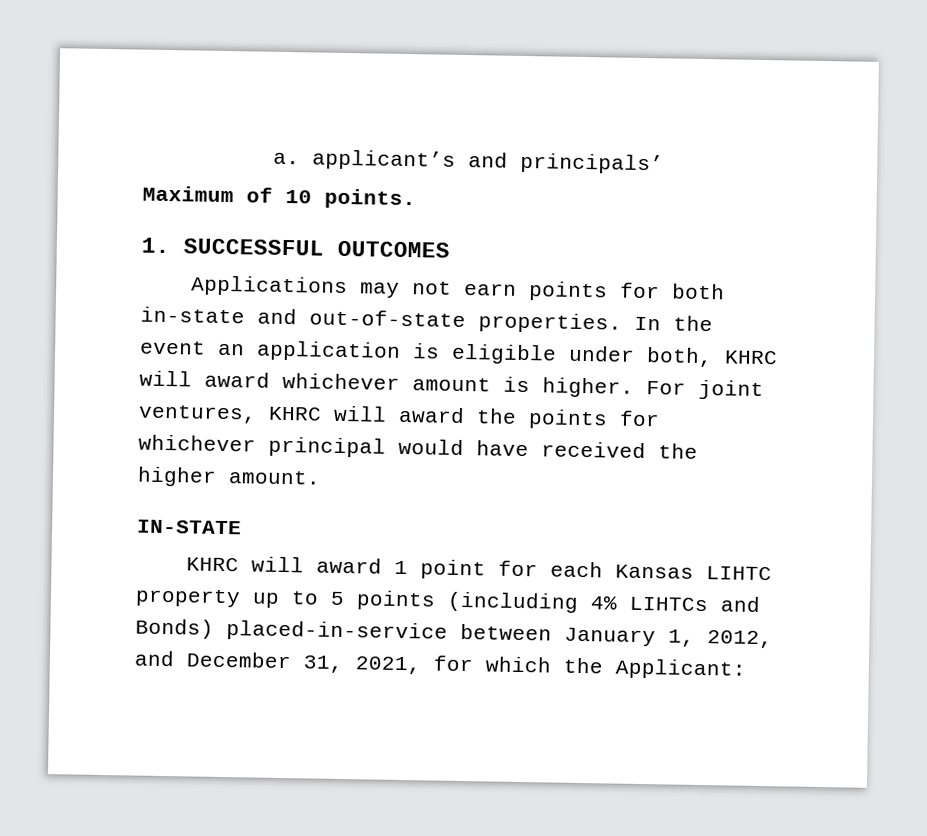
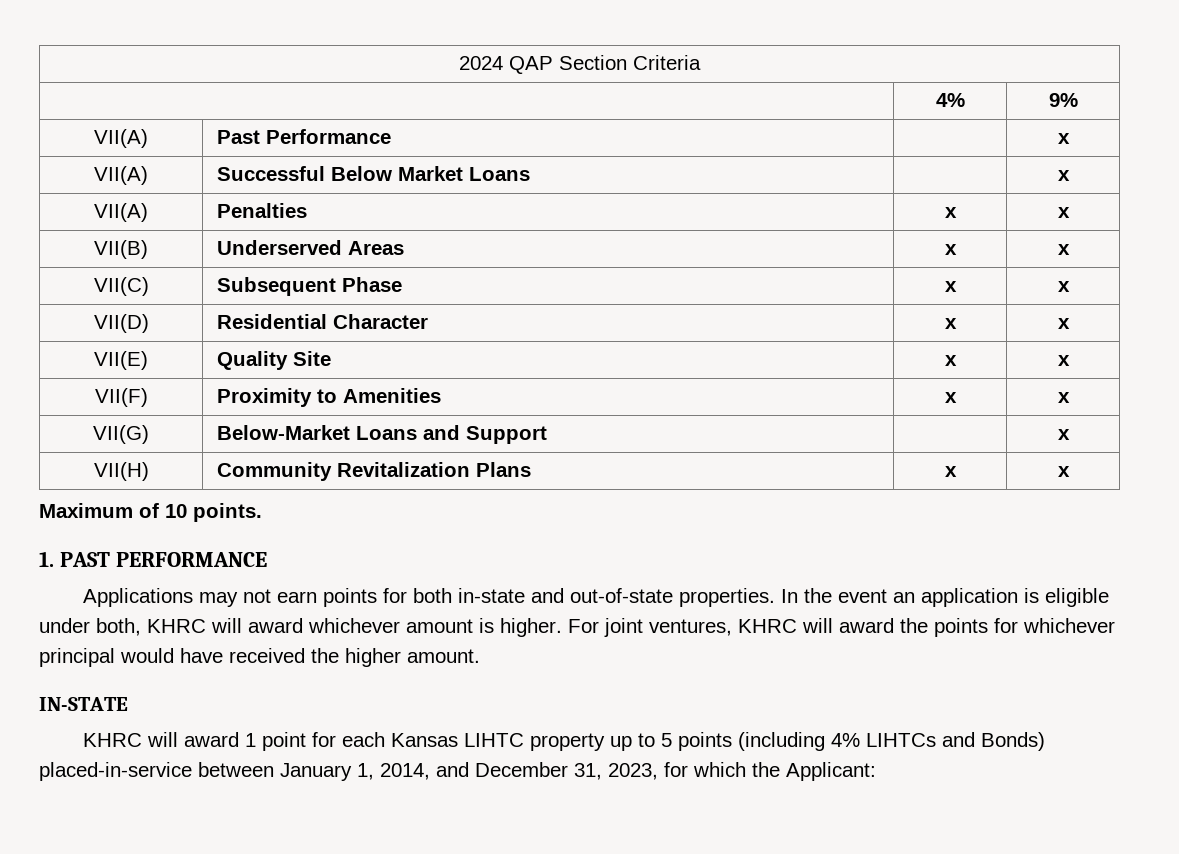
[272,149,664,175] a. applicant’s and principals’ -> [459,55,701,74] [935,93,965,107] [1048,93,1078,107] [94,129,148,148] [216,129,391,144] [1057,133,1070,144] [94,166,148,185] [216,166,530,181] [1057,170,1070,181] [94,203,148,222] [216,203,307,218] [944,207,957,218] [1057,207,1070,218] [94,240,148,259] [216,240,404,255] [944,244,957,255] [1057,244,1070,255] [93,277,149,296] [216,277,402,296] [944,281,957,292] [1057,281,1070,292] [93,314,149,333] [216,314,428,329] [944,318,957,329] [1057,318,1070,329] [94,351,148,370] [216,351,331,370] [944,355,957,366] [1057,355,1070,366] [94,388,148,407] [216,388,441,407] [944,392,957,403] [1057,392,1070,403] [93,425,149,444] [216,425,547,444] [1057,429,1070,440] [93,462,149,481] [216,462,531,481] [944,466,957,477] [1057,466,1070,477] 2024 QAP Section Criteria // | 4% | 9% // VII(A) | Past Performance | | x // VII(A) | Successful Below Market Loans | | x // VII(A) | Penalties | x | x // VII(B) | Underserved Areas | x | x // VII(C) | Subsequent Phase | x | x // VII(D) | Residential Character | x | x // VII(E) | Quality Site | x | x // VII(F) | Proximity to Amenities | x | x // VII(G) | Below-Market Loans and Support | | x // VII(H) | Community Revitalization Plans | x | x
[183,238,450,258] SUCCESSFUL OUTCOMES -> [59,552,267,567] PAST PERFORMANCE
[707,630,773,649] 2012, -> [380,763,430,780] 2014,
[355,656,421,675] 2021, -> [608,763,658,780] 2023,

